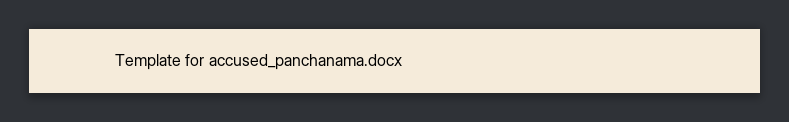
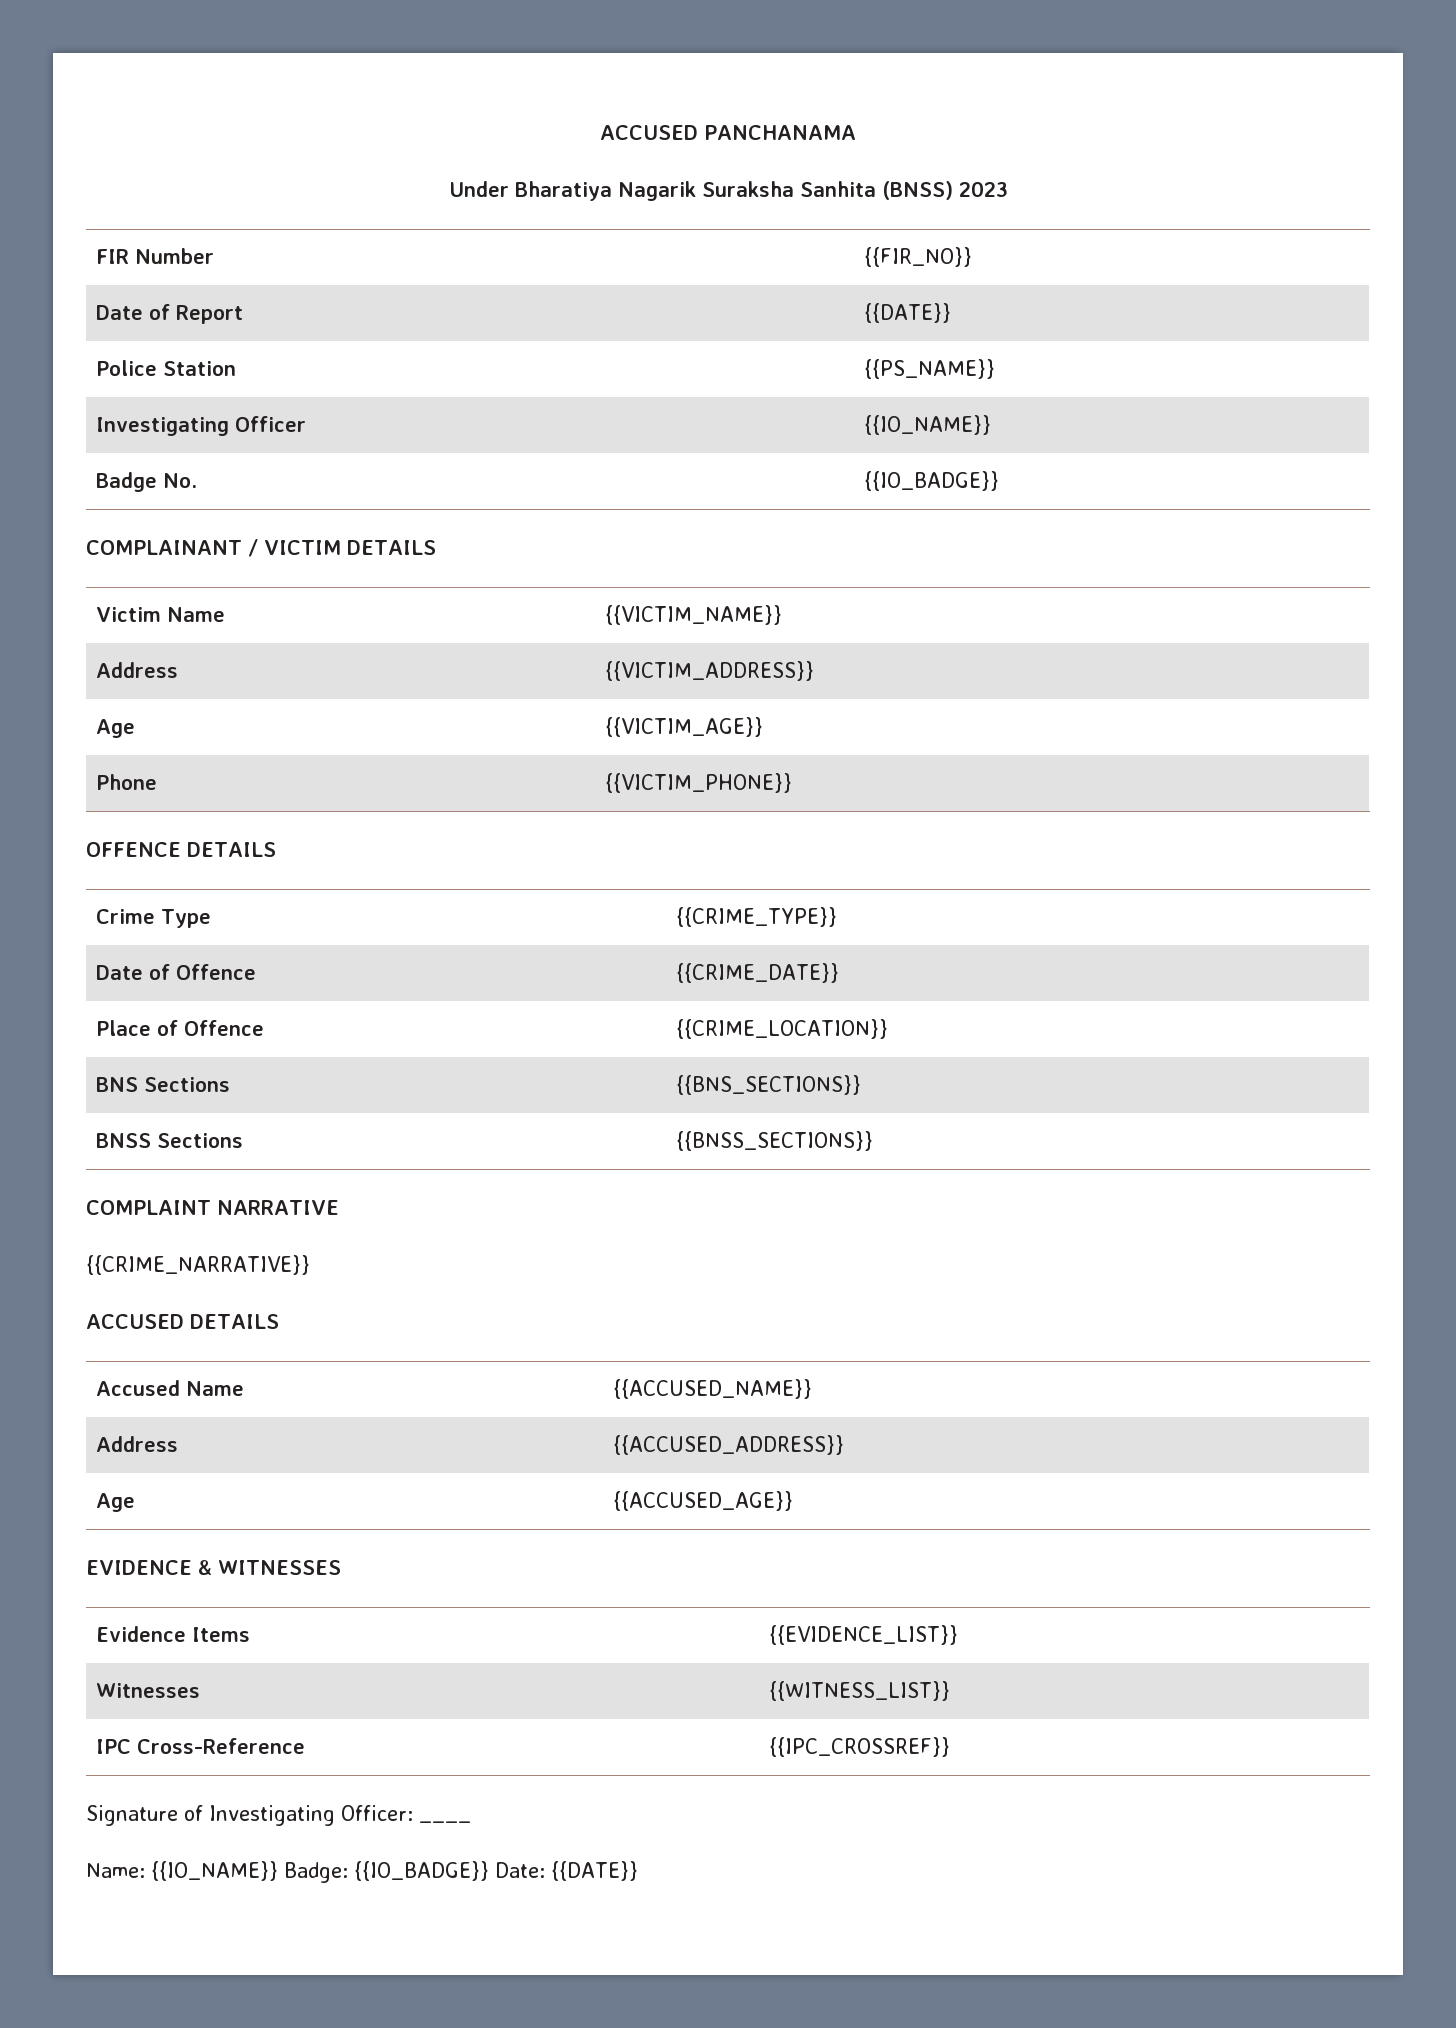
[115,54,402,70] Template for accused_panchanama.docx -> [600,125,857,140] [448,181,1008,201] [95,248,214,264] [863,247,972,267] [95,304,243,324] [863,303,951,323] [95,360,236,376] [863,359,995,379] [95,416,306,436] [863,415,991,435] [95,472,197,492] [863,471,999,491] [86,539,436,557] [95,607,225,622] [604,605,782,625] [95,662,178,678] [604,661,814,681] [95,719,135,738] [604,717,763,737] [95,774,157,790] [604,773,792,793] [86,842,276,857] [95,909,211,928] [675,907,837,927] [95,964,256,980] [675,963,839,983] [95,1020,264,1036] [675,1019,888,1039] [95,1077,230,1092] [675,1075,861,1095] [95,1133,243,1148] [675,1131,873,1151] [86,1200,339,1215] [86,1255,310,1275] [86,1314,279,1329] [95,1380,244,1396] [612,1379,812,1399] [95,1436,178,1452] [612,1435,844,1455] [95,1493,135,1512] [612,1491,793,1511] [86,1560,341,1575] [95,1626,250,1642] [768,1625,958,1645] [95,1683,200,1698] [768,1681,950,1701] [95,1738,305,1754] [768,1737,950,1757] [86,1805,413,1826] [419,1821,471,1823] [86,1861,638,1883] ACCUSED PANCHANAMA // Under Bharatiya Nagarik Suraksha Sanhita (BNSS) 2023 // FIR Number | {{FIR_NO}} // Date of Report | {{DATE}} // Police Station | {{PS_NAME}} // Investigating Officer | {{IO_NAME}} // Badge No. | {{IO_BADGE}} // COMPLAINANT / VICTIM DETAILS // Victim Name | {{VICTIM_NAME}} // Address | {{VICTIM_ADDRESS}} // Age | {{VICTIM_AGE}} // Phone | {{VICTIM_PHONE}} // OFFENCE DETAILS // Crime Type | {{CRIME_TYPE}} // Date of Offence | {{CRIME_DATE}} // Place of Offence | {{CRIME_LOCATION}} // BNS Sections | {{BNS_SECTIONS}} // BNSS Sections | {{BNSS_SECTIONS}} // COMPLAINT NARRATIVE // {{CRIME_NARRATIVE}} // ACCUSED DETAILS // Accused Name | {{ACCUSED_NAME}} // Address | {{ACCUSED_ADDRESS}} // Age | {{ACCUSED_AGE}} // EVIDENCE & WITNESSES // Evidence Items | {{EVIDENCE_LIST}} // Witnesses | {{WITNESS_LIST}} // IPC Cross-Reference | {{IPC_CROSSREF}} // Signature of Investigating Officer: ____ // Name: {{IO_NAME}} Badge: {{IO_BADGE}} Date: {{DATE}}

